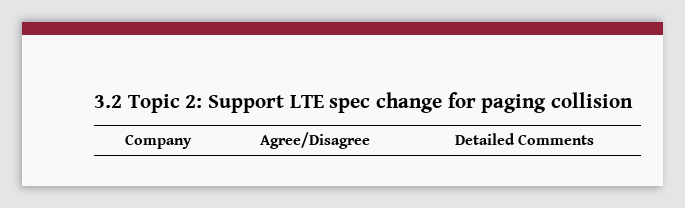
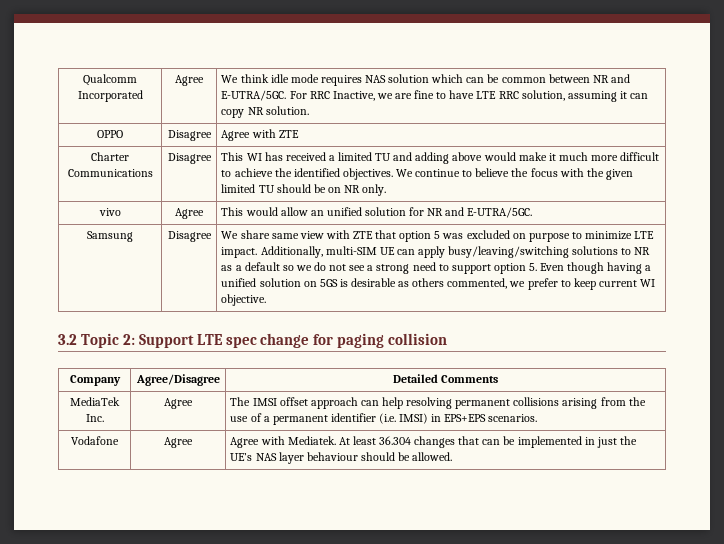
(94, 101) none -> [83,74,137,86] [77,90,143,102] [175,75,204,86] [221,74,630,86] [221,90,648,102] [221,106,309,118] [97,130,123,138] [167,130,212,141] [221,129,299,141] [91,152,129,161] [67,169,153,177] [167,153,212,164] [221,152,660,164] [221,168,633,180] [221,184,387,196] [98,208,121,216] [175,208,204,219] [221,207,533,218] [87,231,133,242] [167,231,212,242] [221,230,655,242] [221,246,651,258] [221,262,652,274] [221,278,655,290] [221,294,267,306] Qualcomm Incorporated | Agree | We think idle mode requires NAS solution which can be common between NR and E-UTRA/5GC. For RRC Inactive, we are fine to have LTE RRC solution, assuming it can copy NR solution. // OPPO | Disagree | Agree with ZTE // Charter Communications | Disagree | This WI has received a limited TU and adding above would make it much more difficult to achieve the identified objectives. We continue to believe the focus with the given limited TU should be on NR only. // vivo | Agree | This would allow an unified solution for NR and E-UTRA/5GC. // Samsung | Disagree | We share same view with ZTE that option 5 was excluded on purpose to minimize LTE impact. Additionally, multi-SIM UE can apply busy/leaving/switching solutions to NR as a default so we do not see a strong need to support option 5. Even though having a unified solution on 5GS is desirable as others commented, we prefer to keep current WI objective. //
(595, 139) none -> [70,397,120,406] [85,414,104,422] [164,398,193,409] [230,397,646,409] [230,413,538,425] [71,436,119,445] [164,437,193,448] [230,436,637,448] [230,452,453,464] // MediaTek Inc. | Agree | The IMSI offset approach can help resolving permanent collisions arising from the use of a permanent identifier (i.e. IMSI) in EPS+EPS scenarios. // Vodafone | Agree | Agree with Mediatek. At least 36.304 changes that can be implemented in just the UE’s NAS layer behaviour should be allowed.

